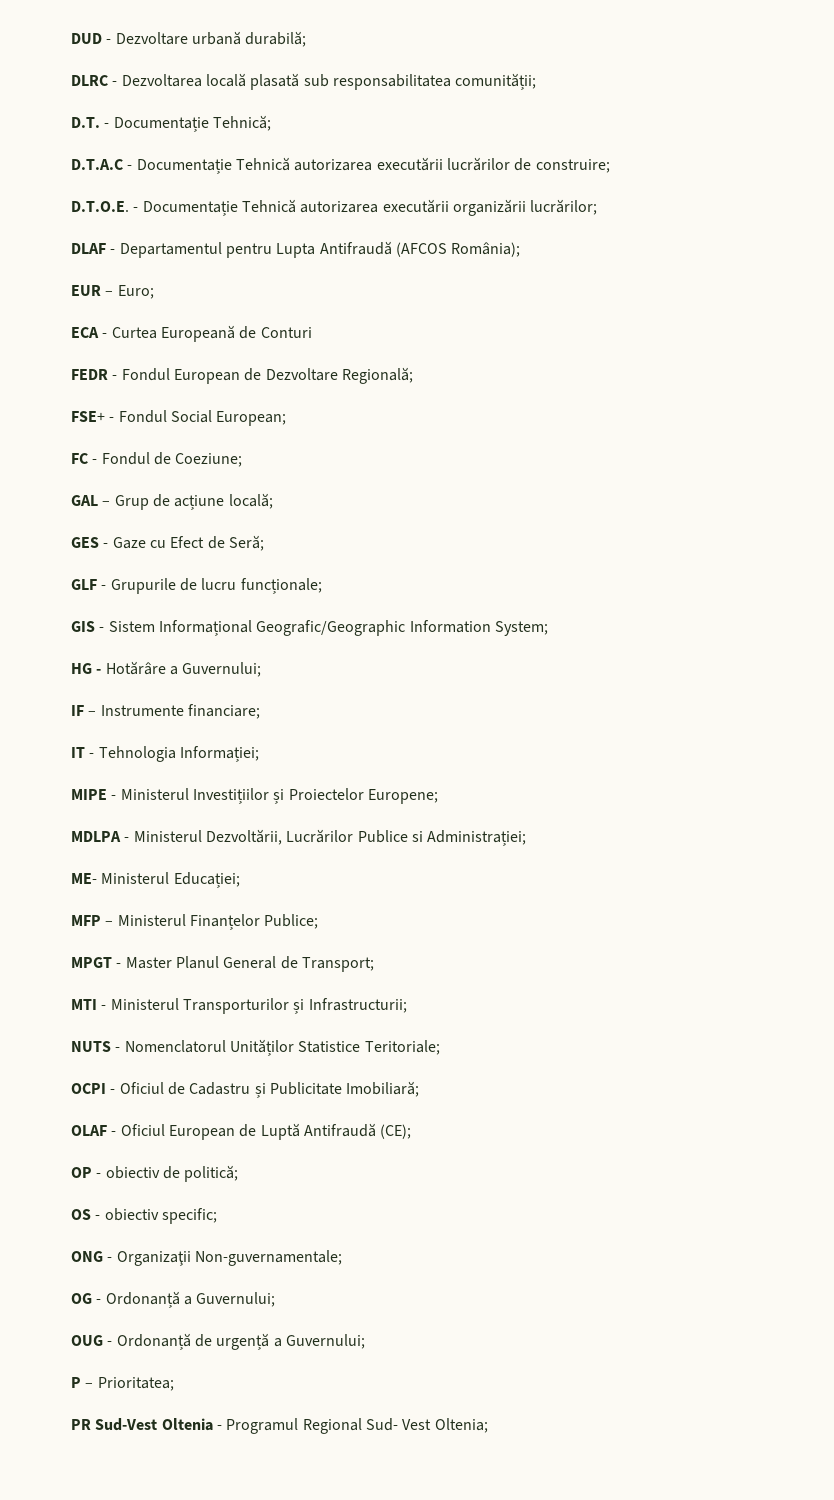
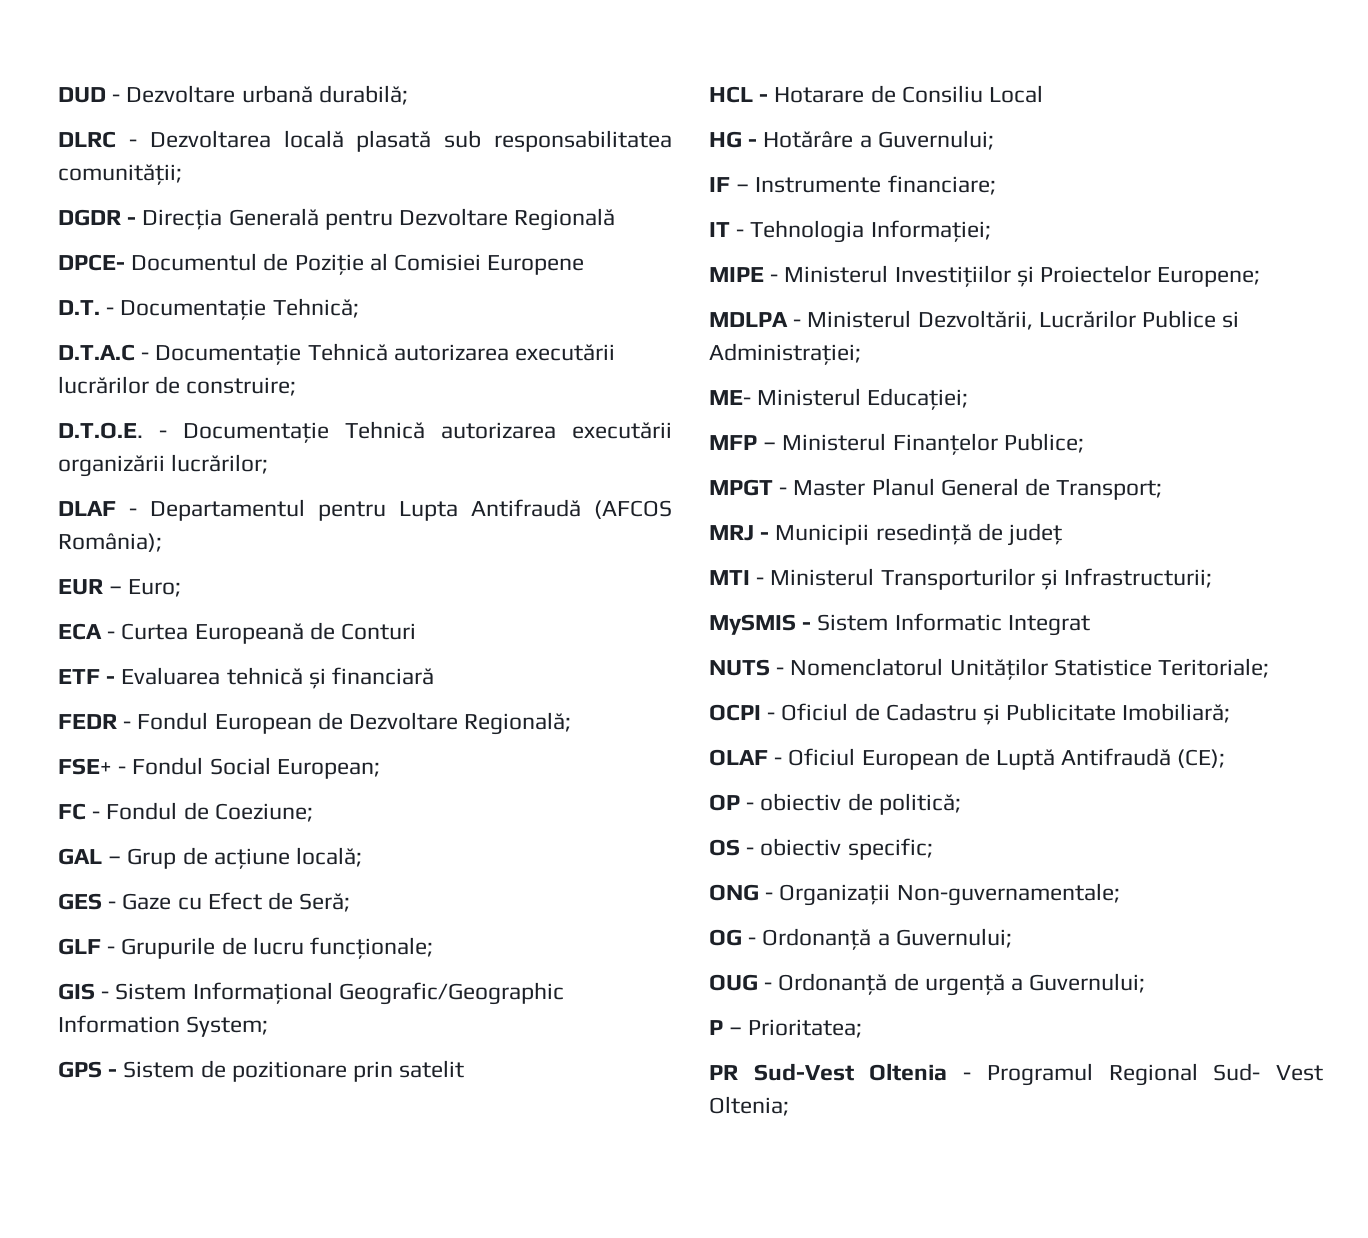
(537, 81) none -> [58,208,616,231] [58,253,585,275] // DGDR - Direcţia Generală pentru Dezvoltare Regională // DPCE- Documentul de Poziție al Comisiei Europene
(312, 332) none -> [58,667,435,689] // ETF - Evaluarea tehnică și financiară
(548, 628) none -> [58,1060,465,1082] [709,85,1044,103] // GPS - Sistem de pozitionare prin satelit // HCL - Hotarare de Consiliu Local
(374, 964) none -> [709,523,1063,546] // MRJ - Municipii resedinţă de judeţ
(407, 1005) none -> [709,613,1090,636] // MySMIS - Sistem Informatic Integrat

